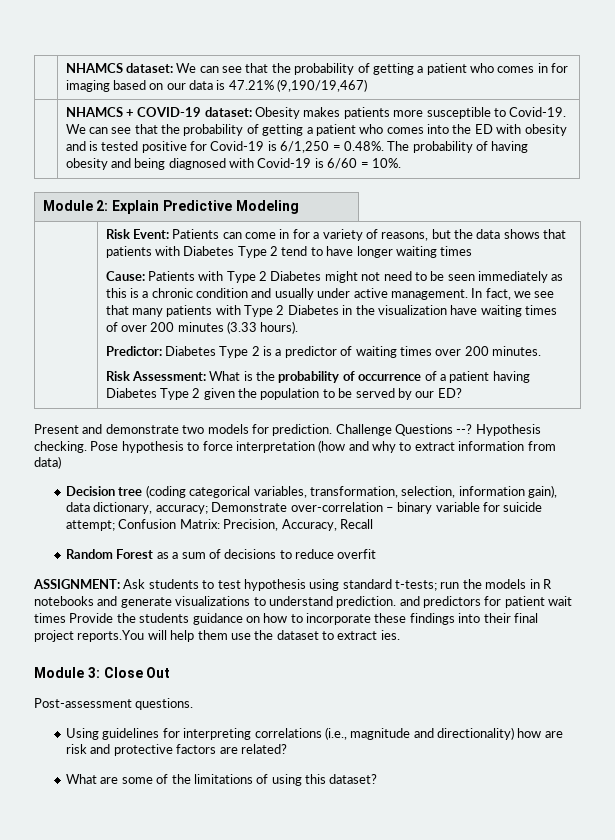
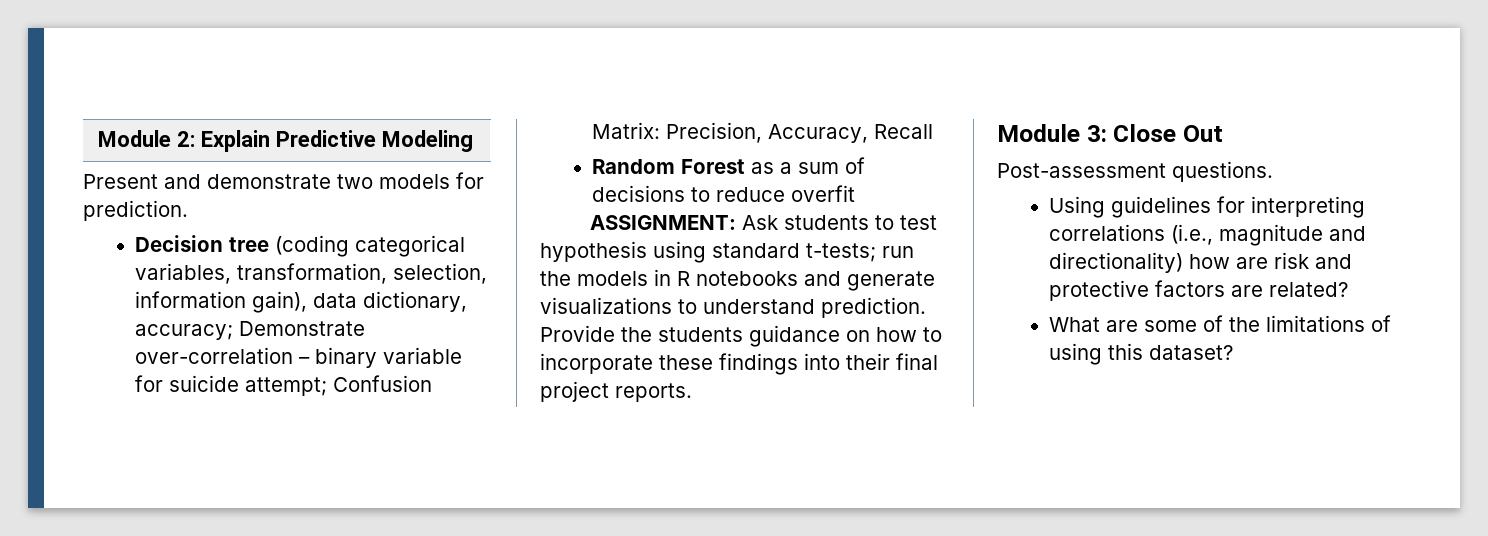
[65,63,569,75] [65,79,368,92] [65,107,567,119] [65,124,567,136] [65,141,529,153] [65,158,401,170] | NHAMCS dataset: We can see that the probability of getting a patient who comes in for imaging based on our data is 47.21% (9,190/19,467) // | NHAMCS + COVID-19 dataset: Obesity makes patients more susceptible to Covid-19. We can see that the probability of getting a patient who comes into the ED with obesity and is tested positive for Covid-19 is 6/1,250 = 0.48%. The probability of having obesity and being diagnosed with Covid-19 is 6/60 = 10%. // -> (98, 138) none
[105,229,567,241] [105,246,473,258] [105,271,564,283] [105,288,555,300] [105,305,558,317] [105,321,299,334] [105,346,542,358] [105,371,530,383] [105,388,462,400] // | Risk Event: Patients can come in for a variety of reasons, but the data shows that patients with Diabetes Type 2 tend to have longer waiting times // Cause: Patients with Type 2 Diabetes might not need to be seen immediately as this is a chronic condition and usually under active management. In fact, we see that many patients with Type 2 Diabetes in the visualization have waiting times of over 200 minutes (3.33 hours). // Predictor: Diabetes Type 2 is a predictor of waiting times over 200 minutes. // Risk Assessment: What is the probability of occurrence of a patient having Diabetes Type 2 given the population to be served by our ED? -> (474, 141) none
[335,424,541,436] [34,440,556,453] [34,456,61,469] Challenge Questions --? Hypothesis checking. Pose hypothesis to force interpretation (how and why to extract information from data) -> (188, 210) none
[399,596,573,608] [34,613,66,623] and predictors for patient wait times -> (926, 307) none
[77,630,400,642] reports.You will help them use the dataset to extract ies. -> [615,383,692,402] reports.

